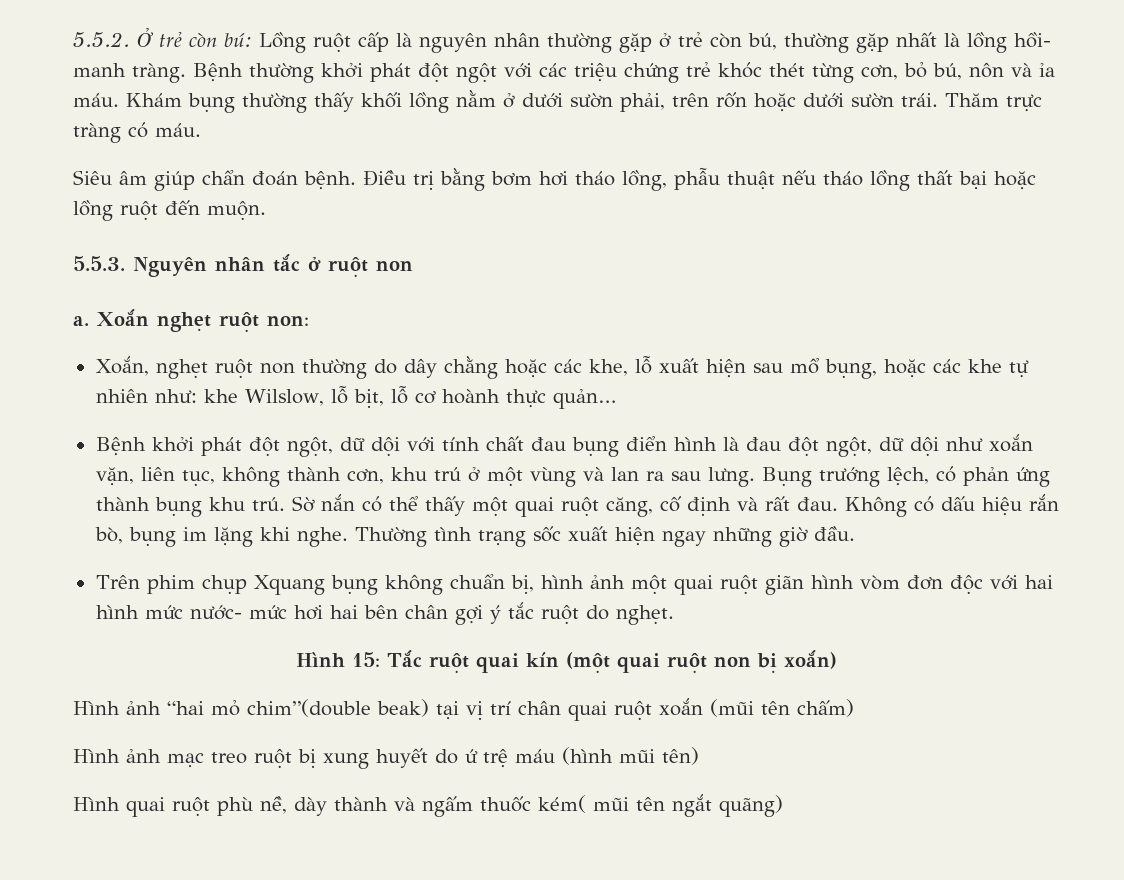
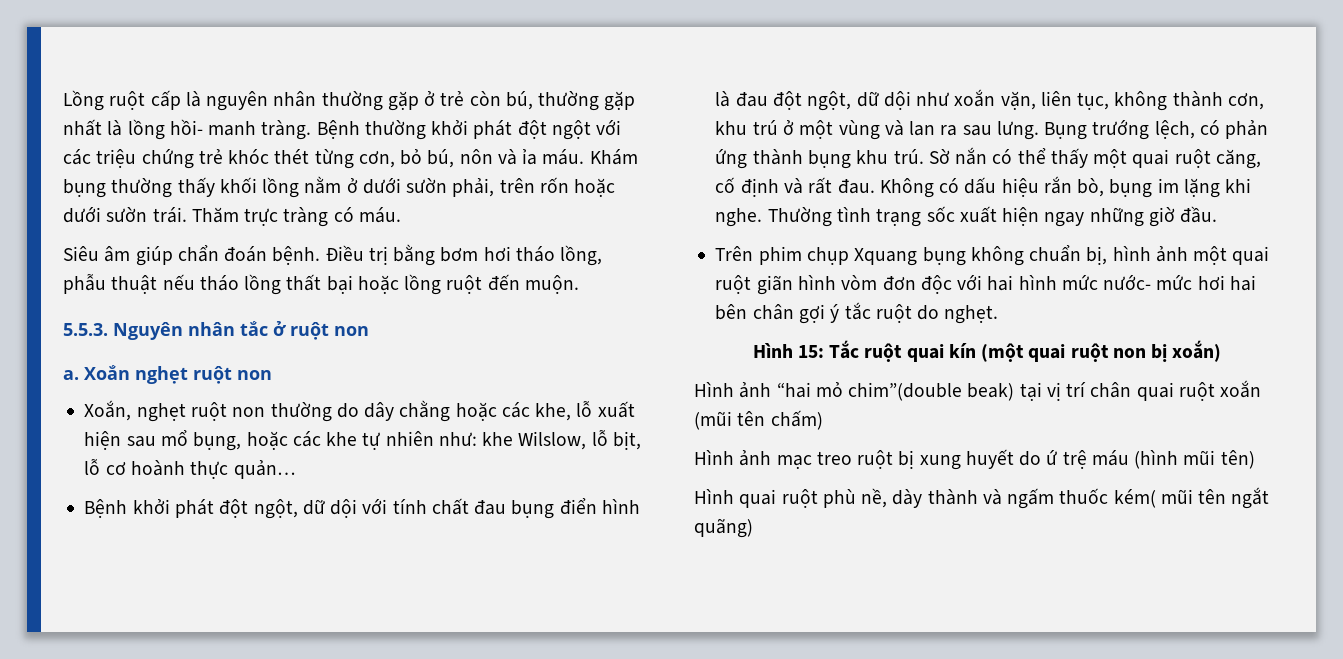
[73,28,252,48] 5.5.2. Ở trẻ còn bú: -> (63, 100) none
[267,316,309,326] non: -> [237,370,272,380] non

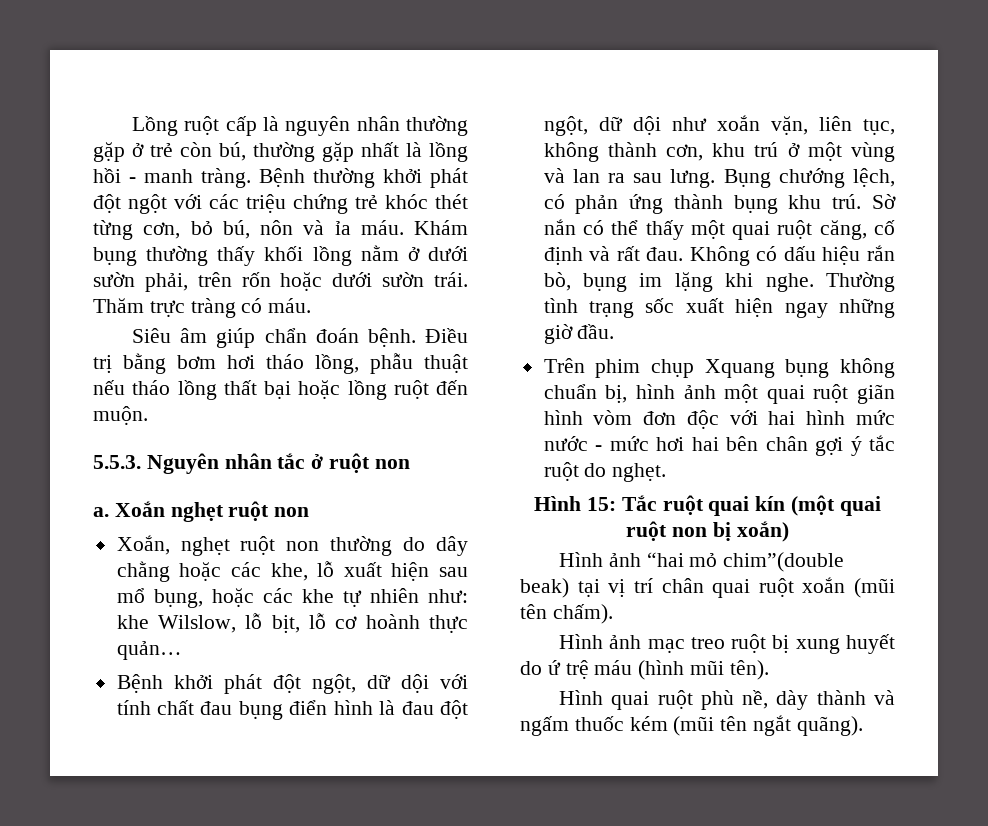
[169,119,203,135] hồi- -> [93,168,136,183] hồi -
[1092,120,1150,140] trướng -> [778,168,845,188] chướng
[1103,275,1152,290] nước- -> [543,436,603,451] nước -
[770,410,823,430] chấm) -> [552,604,613,624] chấm).
[1220,450,1255,469] tên) -> [729,660,769,680] tên).
[1113,489,1193,508] kém( mũi -> [629,716,715,736] kém (mũi
[694,518,753,538] quãng) -> [796,716,863,736] quãng).

